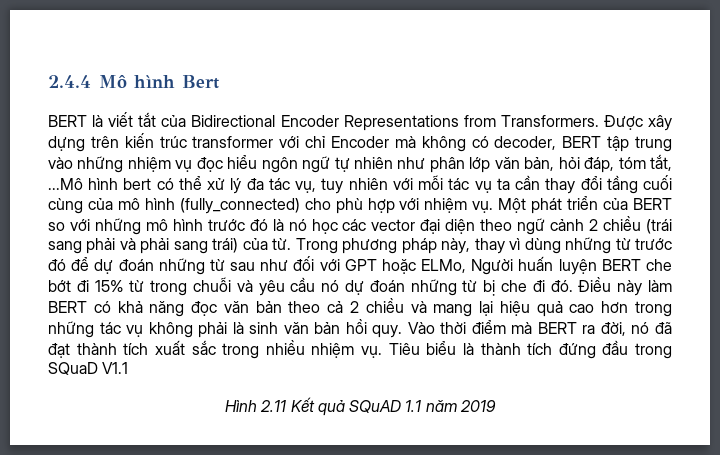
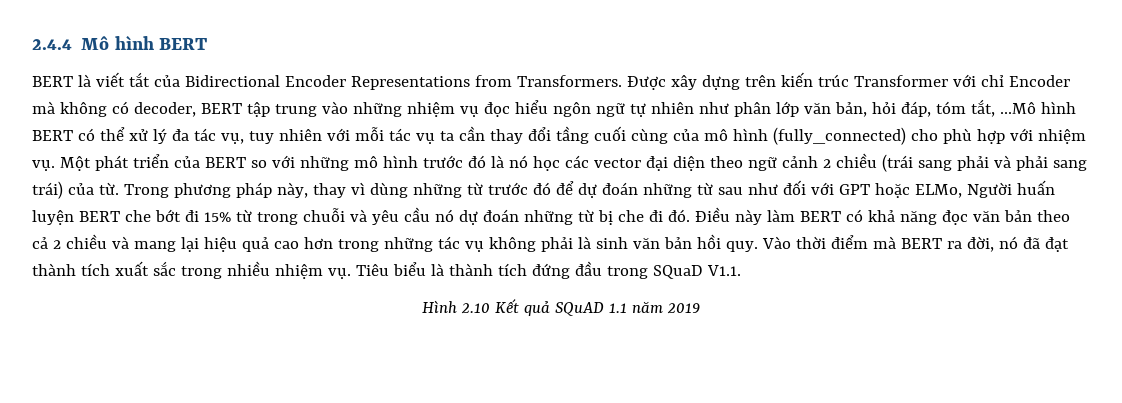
[182,75,219,89] Bert -> [159,38,208,50] BERT
[192,136,274,148] transformer -> [853,75,948,87] Transformer
[123,178,152,190] bert -> [32,130,73,141] BERT
[102,362,129,374] V1.1 -> [706,265,741,276] V1.1.
[260,400,287,412] 2.11 -> [461,303,491,314] 2.10

